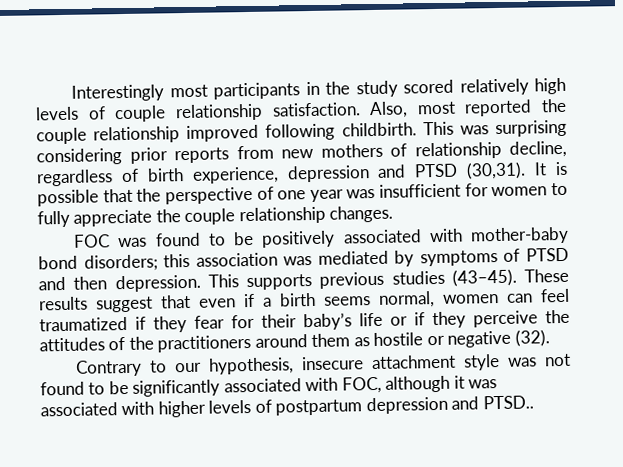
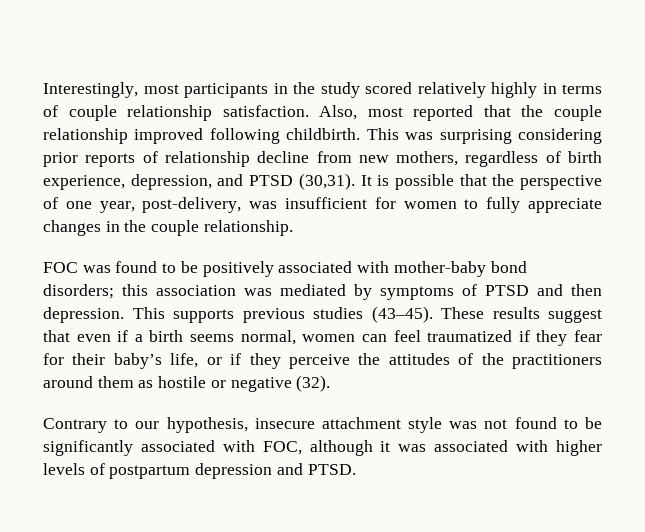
[71,84,165,102] Interestingly -> [43,82,138,98] Interestingly,
[534,77,566,95] [35,106,79,121] high levels -> [491,82,602,98] highly in terms
(533, 108) none -> [483,105,511,117] that
[236,140,567,160] from new mothers of relationship decline, -> [142,151,459,167] of relationship decline from new mothers,
[286,165,370,183] depression -> [130,174,212,190] depression,
[309,189,344,203] year -> [99,197,242,213] year, post-delivery,
[155,205,394,226] the couple relationship changes. -> [43,220,293,236] changes in the couple relationship.
[359,312,383,327] life -> [170,353,199,368] life,
[482,395,534,410] PTSD.. -> [307,464,356,475] PTSD.

